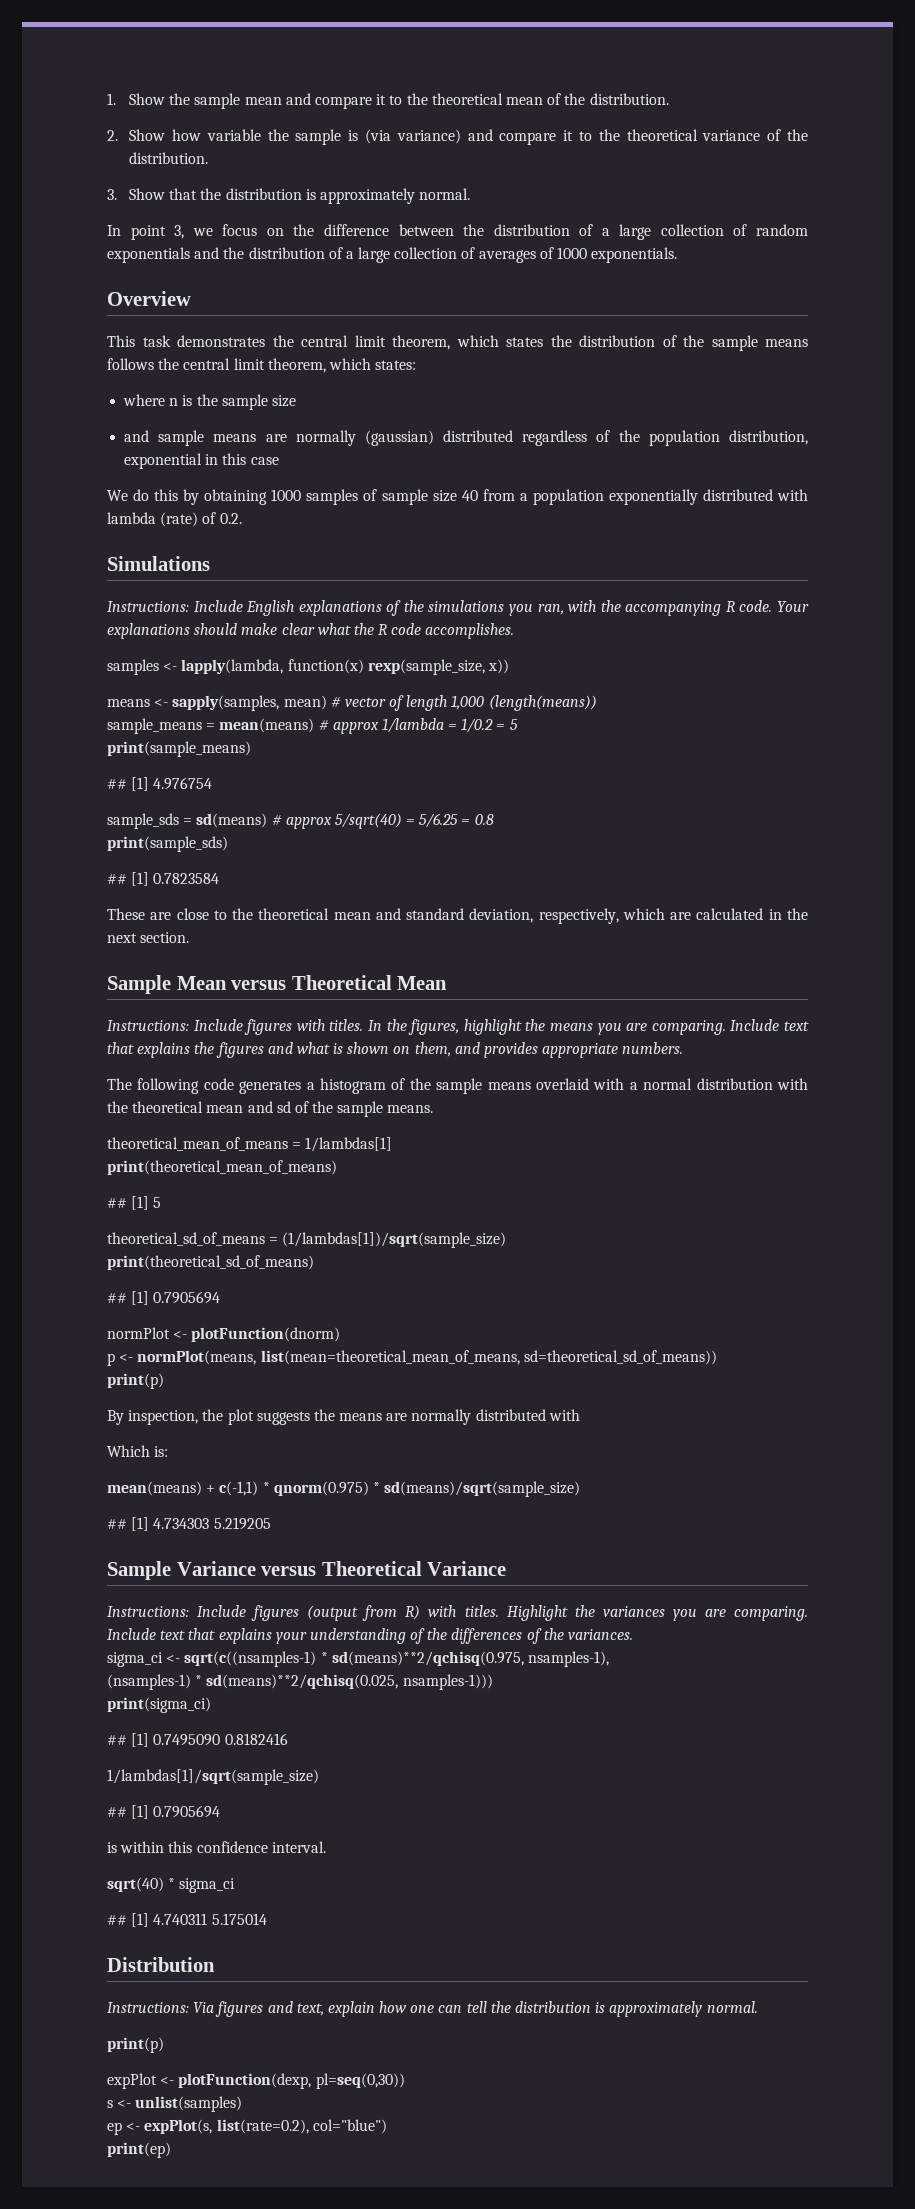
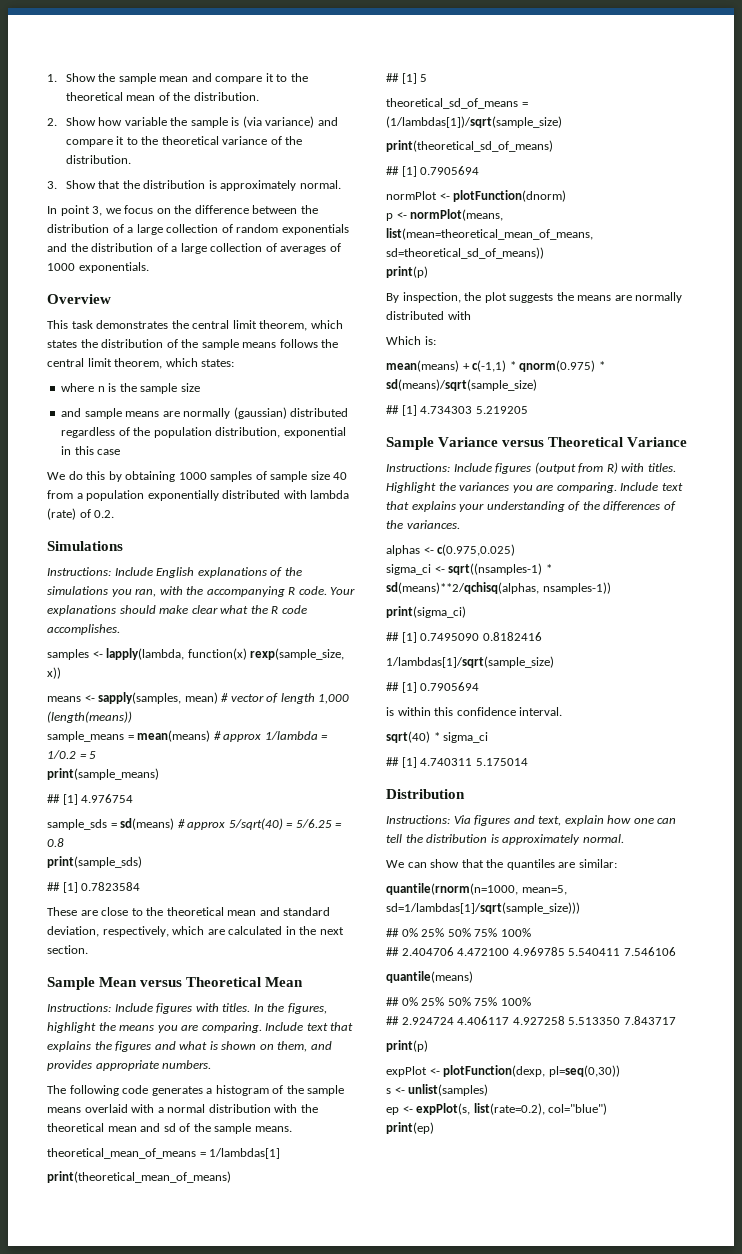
(634, 1634) none -> [386,544,516,556] // alphas <- c(0.975,0.025)
[184,1651,609,1667] [107,1674,493,1690] sqrt(c((nsamples-1) * sd(means)**2/qchisq(0.975, nsamples-1), // (nsamples-1) * sd(means)**2/qchisq(0.025, nsamples-1))) -> [448,563,552,575] [386,582,611,594] sqrt((nsamples-1) * sd(means)**2/qchisq(alphas, nsamples-1))
(758, 2007) none -> [386,859,617,870] [386,883,567,895] [386,902,580,914] [386,928,531,937] [386,947,676,956] [386,971,473,983] [386,997,531,1006] [386,1016,676,1025] // We can show that the quantiles are similar: // quantile(rnorm(n=1000, mean=5, sd=1/lambdas[1]/sqrt(sample_size))) // ## 0% 25% 50% 75% 100% // ## 2.404706 4.472100 4.969785 5.540411 7.546106 // quantile(means) // ## 0% 25% 50% 75% 100% // ## 2.924724 4.406117 4.927258 5.513350 7.843717

